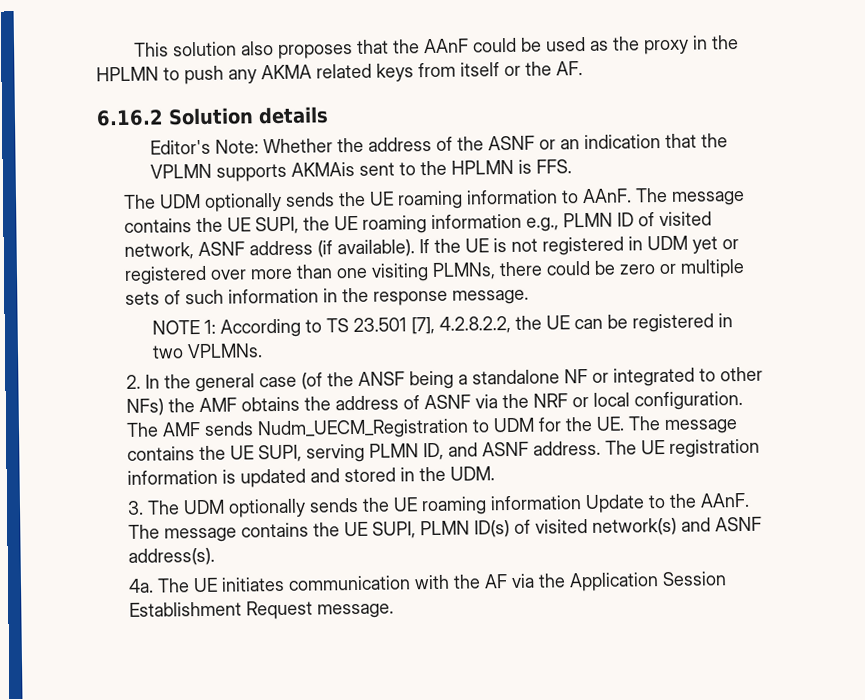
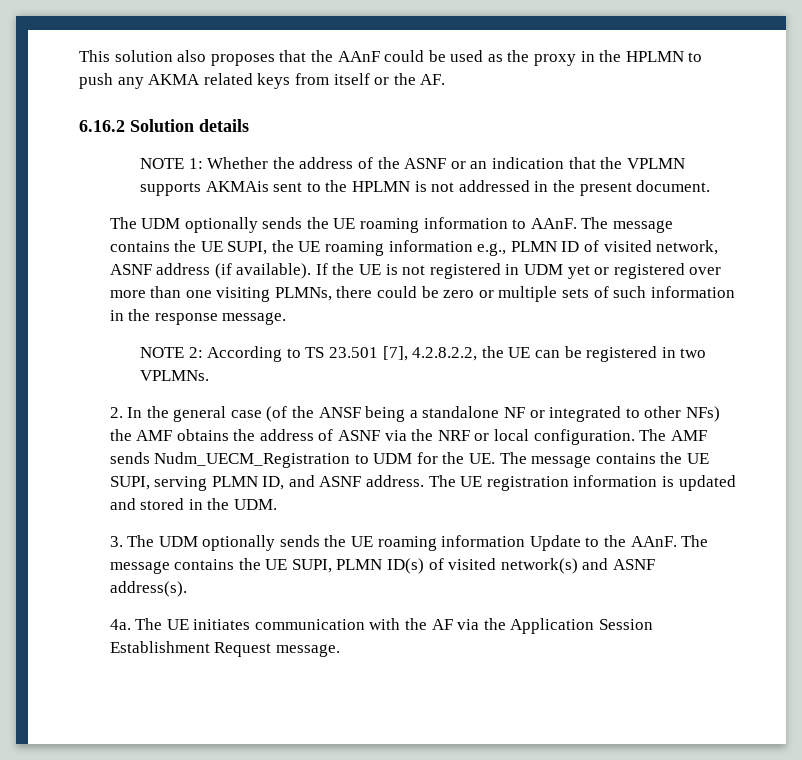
[149,139,259,155] Editor's Note: -> [140,158,203,169] NOTE 1:
[535,159,572,174] FFS. -> [431,180,711,196] not addressed in the present document.
[203,319,216,334] 1: -> [188,347,203,358] 2:

